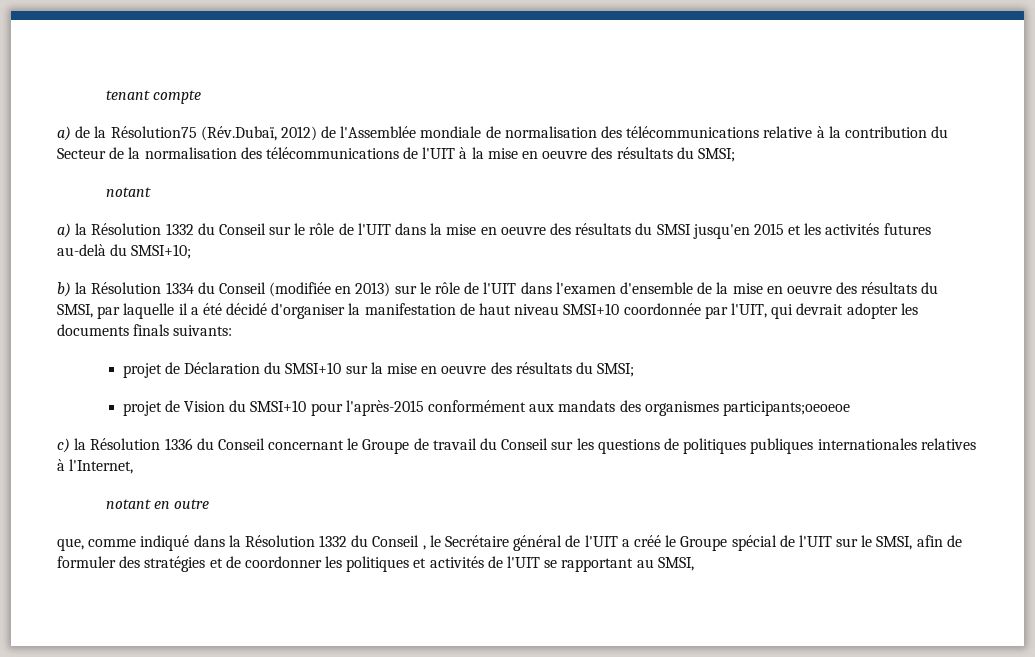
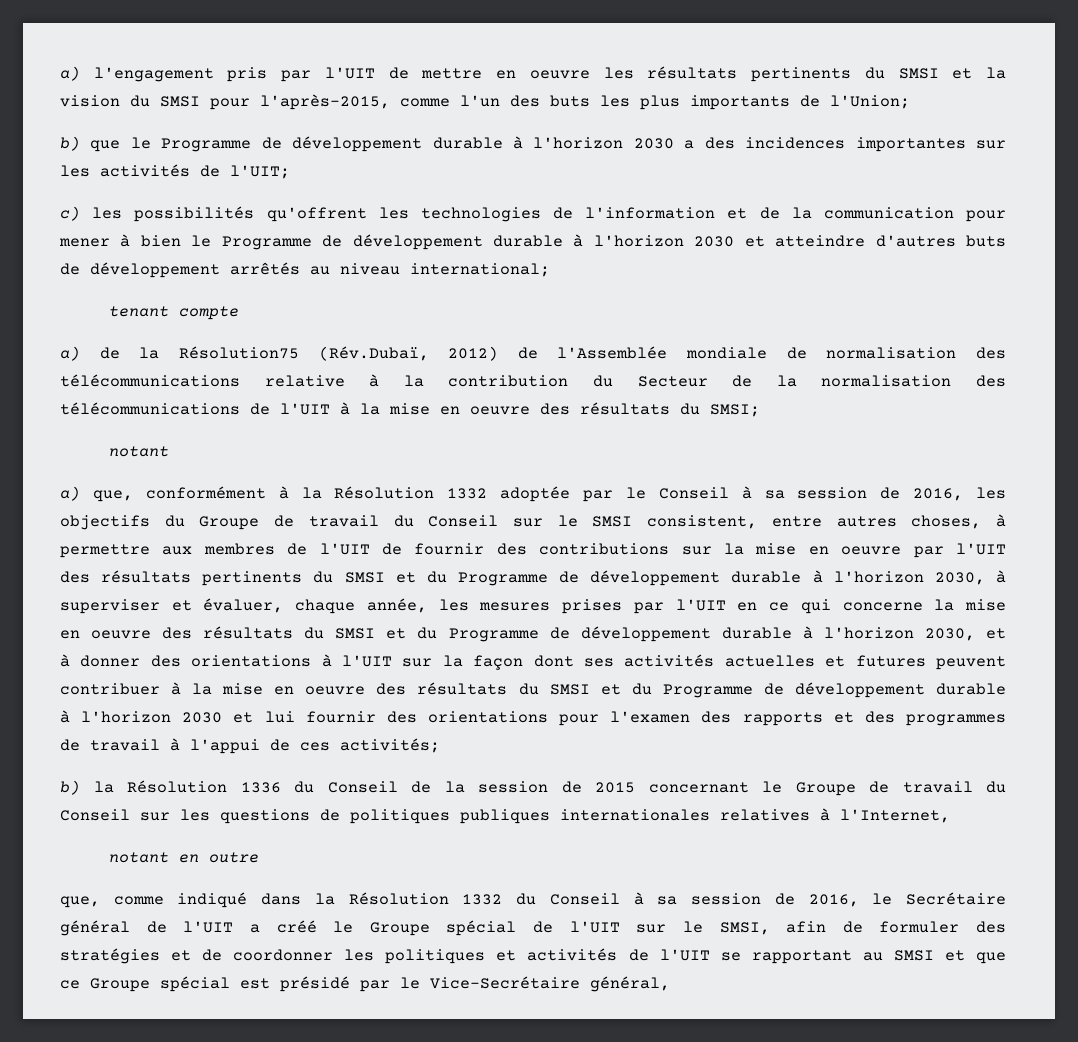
(105, 95) none -> [60,66,1007,82] [60,94,910,110] [60,136,1007,152] [60,164,290,179] [60,206,1006,222] [59,234,1007,250] [60,262,550,278] a) l'engagement pris par l'UIT de mettre en oeuvre les résultats pertinents du SMSI et la vision du SMSI pour l'après-2015, comme l'un des buts les plus importants de l'Union; // b) que le Programme de développement durable à l'horizon 2030 a des incidences importantes sur les activités de l'UIT; // c) les possibilités qu'offrent les technologies de l'information et de la communication pour mener à bien le Programme de développement durable à l'horizon 2030 et atteindre d'autres buts de développement arrêtés au niveau international; //
[75,223,931,239] [57,244,192,259] [57,282,939,297] [57,303,918,319] [57,324,233,336] [122,362,635,378] [122,400,850,416] [57,438,70,453] la Résolution 1332 du Conseil sur le rôle de l'UIT dans la mise en oeuvre des résultats du SMSI jusqu'en 2015 et les activités futures au-delà du SMSI+10; // b) la Résolution 1334 du Conseil (modifiée en 2013) sur le rôle de l'UIT dans l'examen d'ensemble de la mise en oeuvre des résultats du SMSI, par laquelle il a été décidé d'organiser la manifestation de haut niveau SMSI+10 coordonnée par l'UIT, qui devrait adopter les documents finals suivants: // projet de Déclaration du SMSI+10 sur la mise en oeuvre des résultats du SMSI; // projet de Vision du SMSI+10 pour l'après-2015 conformément aux mandats des organismes participants;oeoeoe // c) -> [92,486,1006,502] [60,514,1006,530] [60,543,1006,558] [60,570,1006,586] [60,598,1007,614] [60,626,1007,642] [60,654,1006,670] [60,682,1007,698] [60,710,1006,726] [60,738,440,754] [60,780,80,795] que, conformément à la Résolution 1332 adoptée par le Conseil à sa session de 2016, les objectifs du Groupe de travail du Conseil sur le SMSI consistent, entre autres choses, à permettre aux membres de l'UIT de fournir des contributions sur la mise en oeuvre par l'UIT des résultats pertinents du SMSI et du Programme de développement durable à l'horizon 2030, à superviser et évaluer, chaque année, les mesures prises par l'UIT en ce qui concerne la mise en oeuvre des résultats du SMSI et du Programme de développement durable à l'horizon 2030, et à donner des orientations à l'UIT sur la façon dont ses activités actuelles et futures peuvent contribuer à la mise en oeuvre des résultats du SMSI et du Programme de développement durable à l'horizon 2030 et lui fournir des orientations pour l'examen des rapports et des programmes de travail à l'appui de ces activités; // b)
(265, 444) none -> [411,781,635,793] de la session de 2015
[422,545,426,550] , -> [633,892,859,907] à sa session de 2016,
[657,557,694,571] SMSI, -> [893,950,1007,964] [60,976,670,992] SMSI et que ce Groupe spécial est présidé par le Vice-Secrétaire général,

